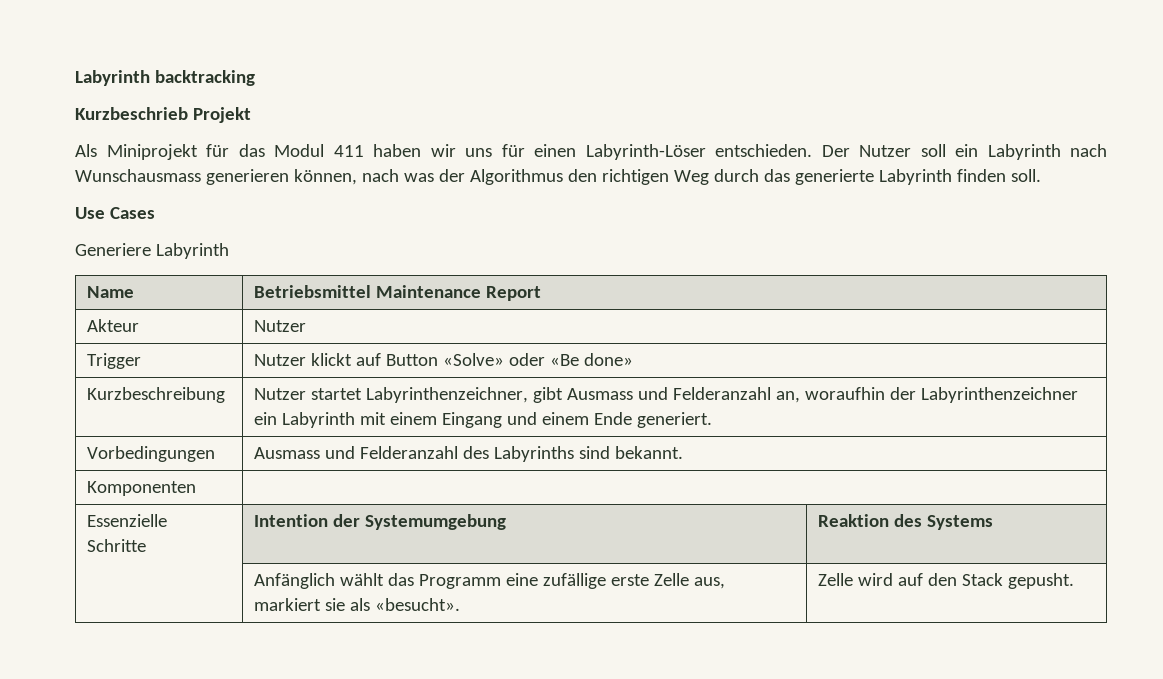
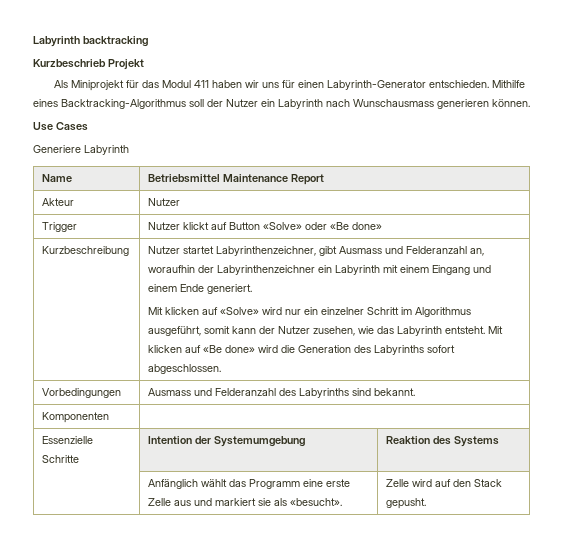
[585,144,946,160] Labyrinth-Löser entschieden. Der Nutzer soll -> [326,80,525,90] [33,99,258,109] Labyrinth-Generator entschieden. Mithilfe eines Backtracking-Algorithmus soll der Nutzer
[293,169,1041,185] können, nach was der Algorithmus den richtigen Weg durch das generierte Labyrinth finden soll. -> [492,99,530,107] können.
(713, 420) none -> [147,307,471,317] [147,326,503,336] [147,345,455,355] [147,364,221,374] // Mit klicken auf «Solve» wird nur ein einzelner Schritt im Algorithmus ausgeführt, somit kann der Nutzer zusehen, wie das Labyrinth entsteht. Mit klicken auf «Be done» wird die Generation des Labyrinths sofort abgeschlossen.
[543,573,607,589] zufällige -> (323, 483) none
[694,577,726,589] aus, -> [173,498,212,506] aus und

